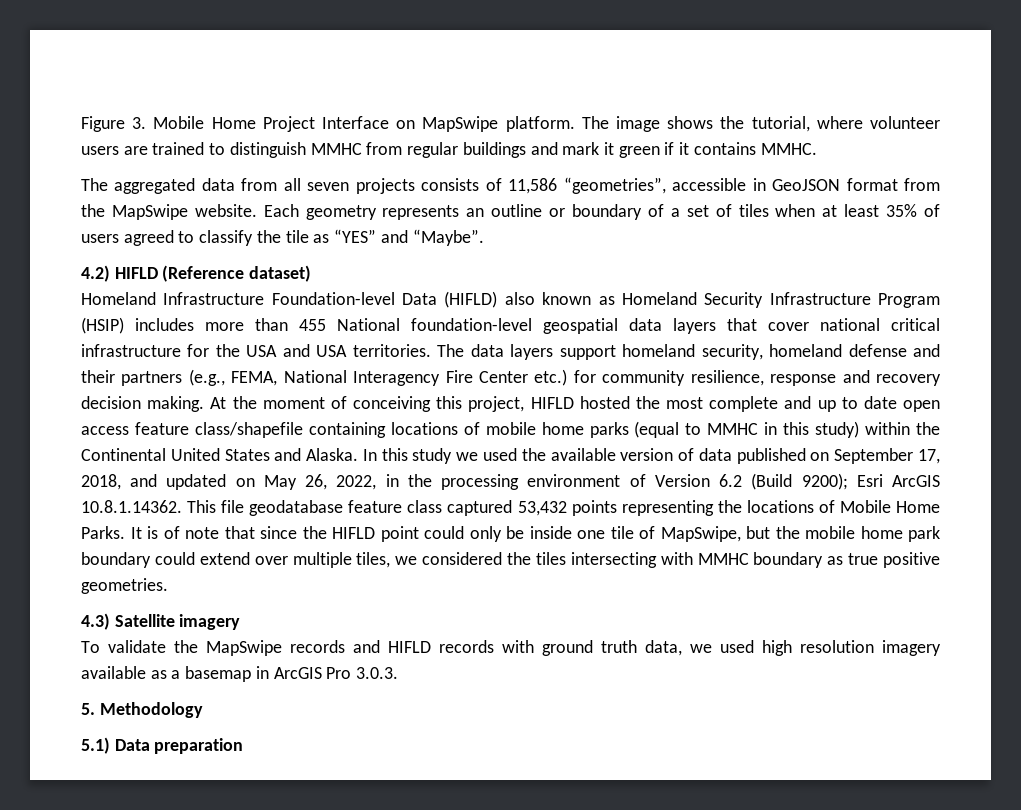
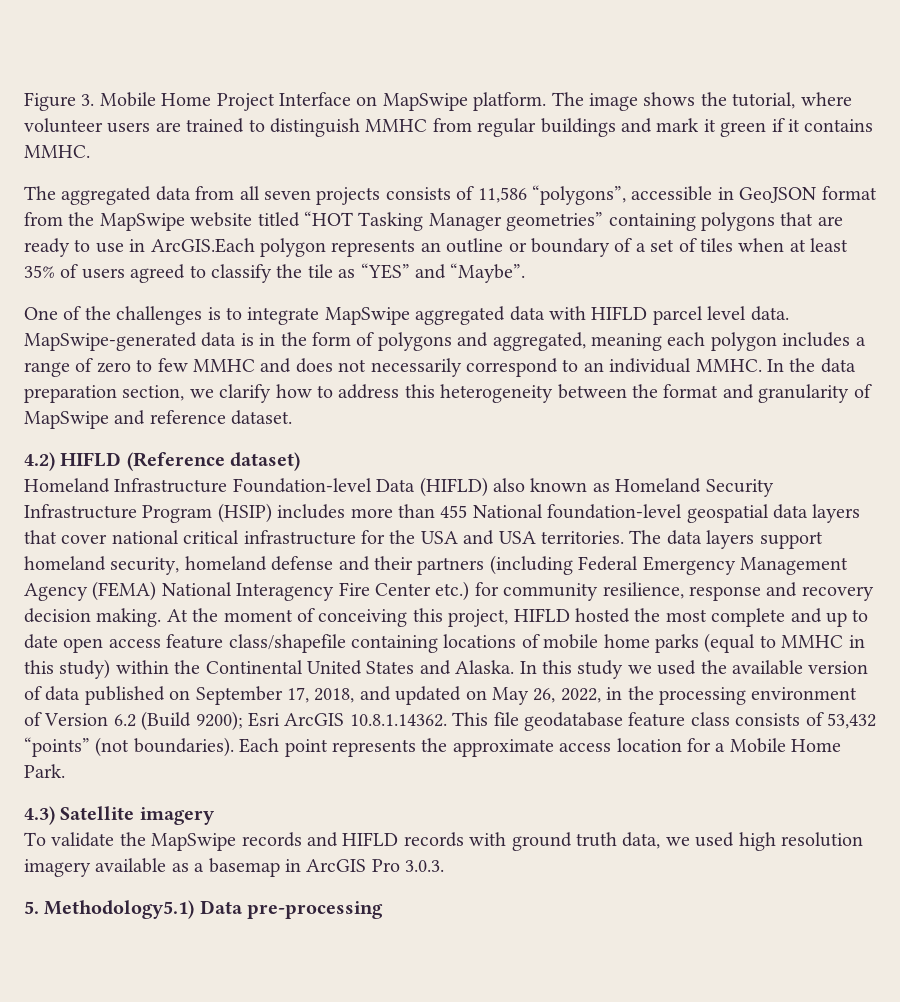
[563,177,666,194] “geometries”, -> [531,185,626,205] “polygons”,
[194,204,377,220] website. Each geometry -> [190,211,843,231] [24,238,326,257] website titled “HOT Tasking Manager geometries” containing polygons that are ready to use in ArcGIS.Each polygon
(484, 237) none -> [24,306,789,325] [24,332,866,351] [24,358,856,377] [24,384,872,403] [24,410,293,429] // One of the challenges is to integrate MapSwipe aggregated data with HIFLD parcel level data. MapSwipe-generated data is in the form of polygons and aggregated, meaning each polygon includes a range of zero to few MMHC and does not necessarily correspond to an individual MMHC. In the data preparation section, we clarify how to address this heterogeneity between the format and granularity of MapSwipe and reference dataset.
[188,369,278,386] (e.g., FEMA, -> [489,555,848,575] [24,581,157,601] (including Federal Emergency Management Agency (FEMA)
[447,500,940,516] [81,526,940,542] [81,552,940,568] [81,578,168,594] captured 53,432 points representing the locations of Mobile Home Parks. It is of note that since the HIFLD point could only be inside one tile of MapSwipe, but the mobile home park boundary could extend over multiple tiles, we considered the tiles intersecting with MMHC boundary as true positive geometries. -> [735,712,876,729] [24,737,842,757] [24,764,65,778] consists of 53,432 “points” (not boundaries). Each point represents the approximate access location for a Mobile Home Park.
[99,702,203,718] [81,737,244,754] Methodology // 5.1) Data preparation -> [44,900,384,919] Methodology5.1) Data pre-processing

